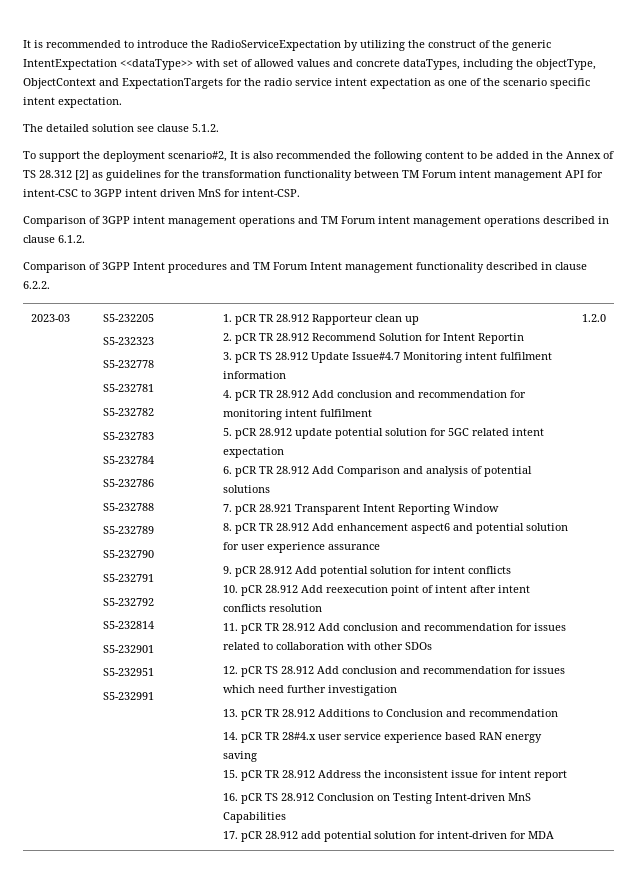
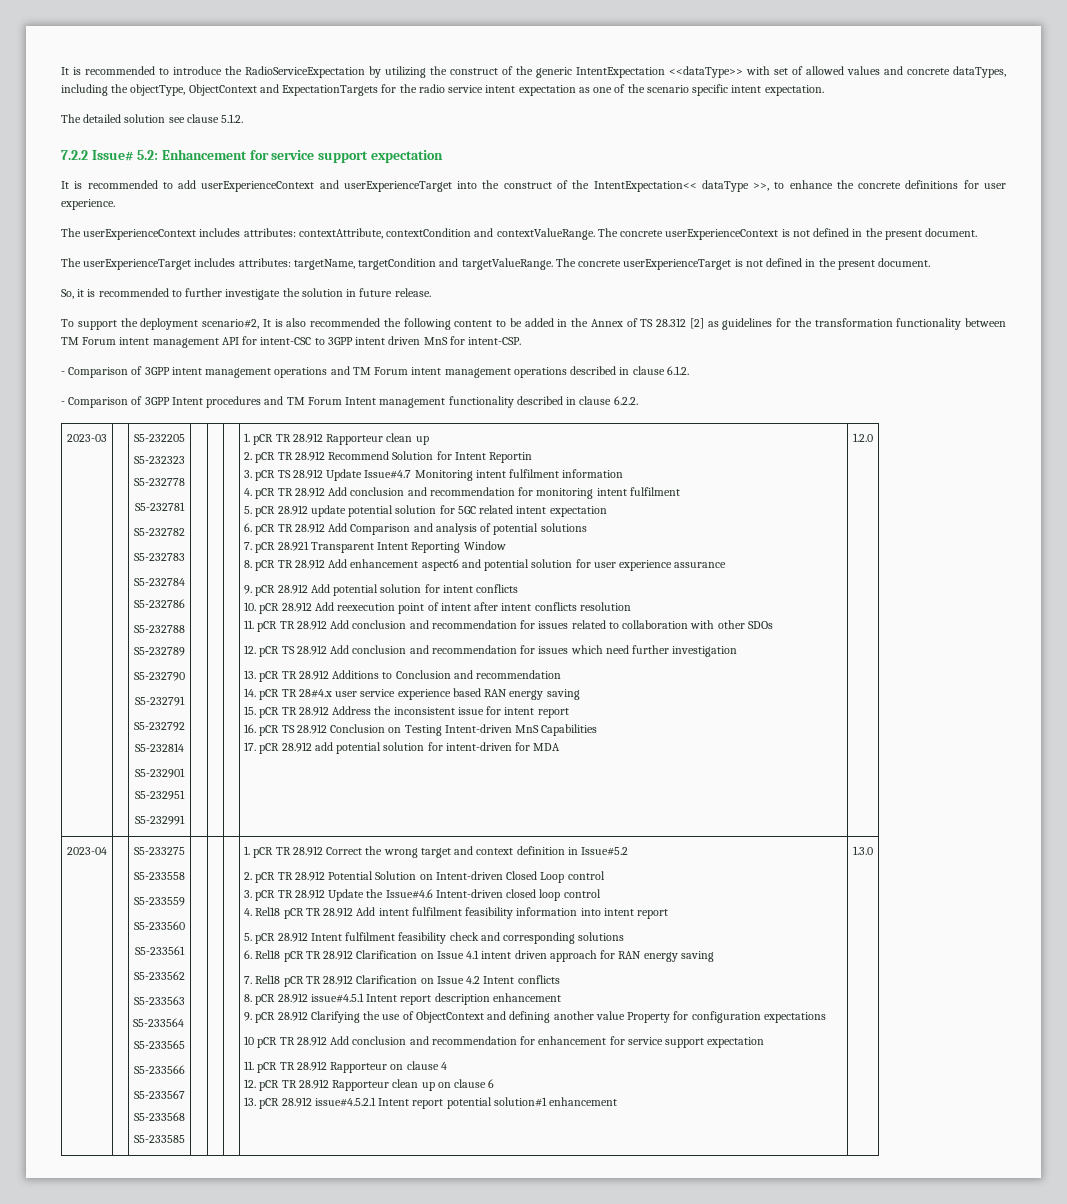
(219, 128) none -> [61,149,443,163] [61,180,1006,192] [61,199,115,210] [61,228,978,240] [61,258,931,270] [61,288,431,300] // 7.2.2 Issue# 5.2: Enhancement for service support expectation // It is recommended to add userExperienceContext and userExperienceTarget into the construct of the IntentExpectation<< dataType >>, to enhance the concrete definitions for user experience. // The userExperienceContext includes attributes: contextAttribute, contextCondition and contextValueRange. The concrete userExperienceContext is not defined in the present document. // The userExperienceTarget includes attributes: targetName, targetCondition and targetValueRange. The concrete userExperienceTarget is not defined in the present document. // So, it is recommended to further investigate the solution in future release.
(300, 193) none -> [61,371,65,375] -
(85, 239) none -> [61,401,65,405] -
(606, 318) none -> [67,847,107,855] [134,847,185,855] [134,872,185,880] [134,897,185,906] [134,921,185,930] [135,946,185,955] [134,971,185,980] [134,996,185,1005] [133,1018,185,1027] [134,1040,185,1049] [134,1065,185,1074] [134,1090,185,1099] [134,1112,185,1121] [134,1135,185,1143] [244,846,629,858] [244,871,605,883] [244,889,601,901] [244,907,669,919] [244,932,625,944] [244,950,714,962] [244,975,560,987] [244,993,561,1005] [244,1011,826,1023] [244,1036,765,1048] [244,1061,447,1073] [244,1079,495,1091] [244,1097,618,1109] [853,846,873,855] // 2023-04 | | S5-233275 // S5-233558 // S5-233559 // S5-233560 // S5-233561 // S5-233562 // S5-233563 // S5-233564 // S5-233565 // S5-233566 // S5-233567 // S5-233568 // S5-233585 | | | | 1. pCR TR 28.912 Correct the wrong target and context definition in Issue#5.2 // 2. pCR TR 28.912 Potential Solution on Intent-driven Closed Loop control // 3. pCR TR 28.912 Update the Issue#4.6 Intent-driven closed loop control // 4. Rel18 pCR TR 28.912 Add intent fulfilment feasibility information into intent report // 5. pCR 28.912 Intent fulfilment feasibility check and corresponding solutions // 6. Rel18 pCR TR 28.912 Clarification on Issue 4.1 intent driven approach for RAN energy saving // 7. Rel18 pCR TR 28.912 Clarification on Issue 4.2 Intent conflicts // 8. pCR 28.912 issue#4.5.1 Intent report description enhancement // 9. pCR 28.912 Clarifying the use of ObjectContext and defining another value Property for configuration expectations // 10 pCR TR 28.912 Add conclusion and recommendation for enhancement for service support expectation // 11. pCR TR 28.912 Rapporteur on clause 4 // 12. pCR TR 28.912 Rapporteur clean up on clause 6 // 13. pCR 28.912 issue#4.5.2.1 Intent report potential solution#1 enhancement | 1.3.0

